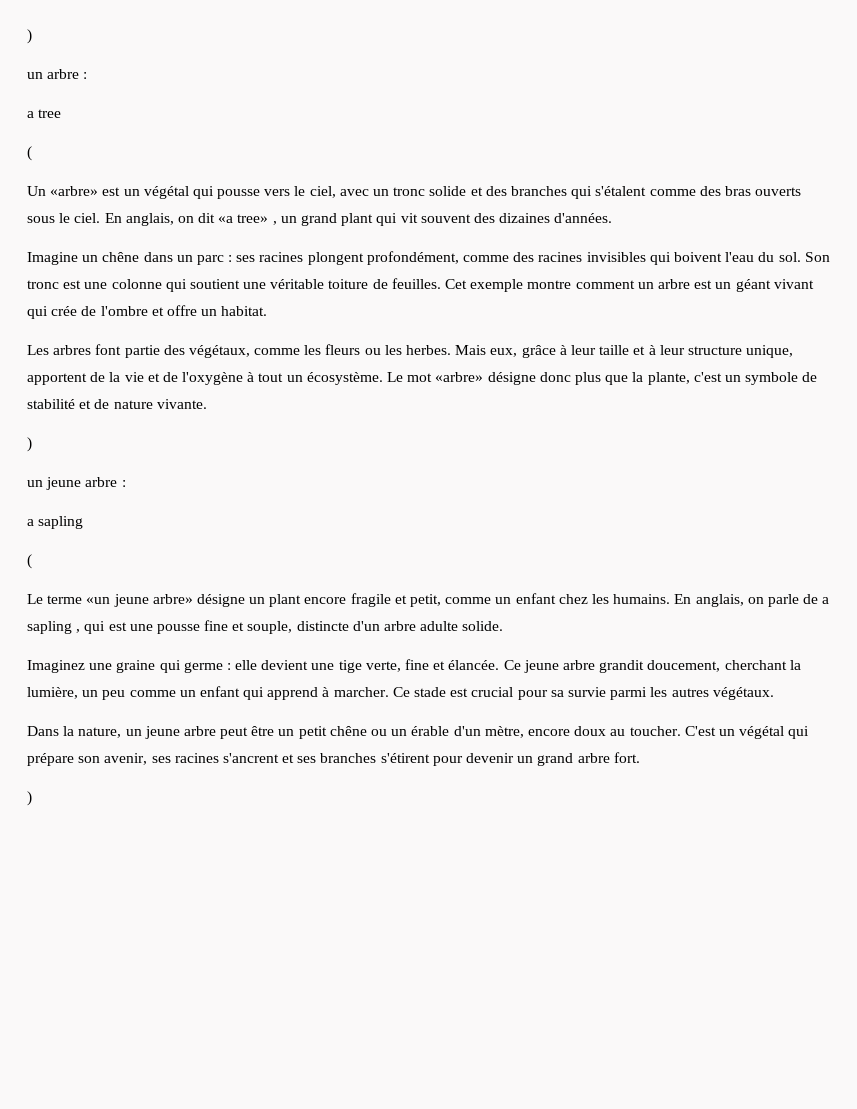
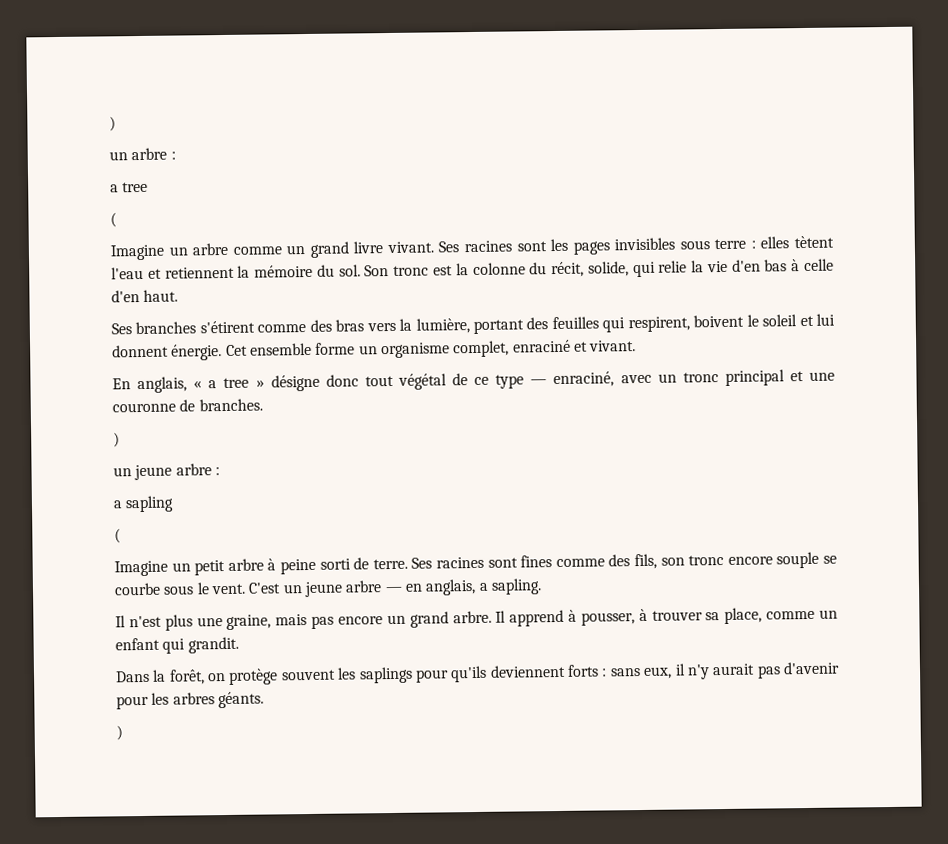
[27,186,802,199] [27,213,613,226] [27,251,755,265] Un «arbre» est un végétal qui pousse vers le ciel, avec un tronc solide et des branches qui s'étalent comme des bras ouverts sous le ciel. En anglais, on dit «a tree» , un grand plant qui vit souvent des dizaines d'années. // Imagine un chêne dans un parc : ses racines plongent profondément, comme des racines invisibles qui boivent l'eau -> [110,235,834,261] [111,264,314,280] Imagine un arbre comme un grand livre vivant. Ses racines sont les pages invisibles sous terre : elles tètent l'eau et retiennent la mémoire
[84,278,814,292] [27,305,268,319] [27,344,794,358] [27,372,818,385] [27,399,207,409] une colonne qui soutient une véritable toiture de feuilles. Cet exemple montre comment un arbre est un géant vivant qui crée de l'ombre et offre un habitat. // Les arbres font partie des végétaux, comme les fleurs ou les herbes. Mais eux, grâce à leur taille et à leur structure unique, apportent de la vie et de l'oxygène à tout un écosystème. Le mot «arbre» désigne donc plus que la plante, c'est un symbole de stabilité et de nature vivante. -> [455,258,834,278] [111,289,179,303] [111,313,836,335] [112,339,637,361] [112,369,836,394] [112,398,263,413] la colonne du récit, solide, qui relie la vie d'en bas à celle d'en haut. // Ses branches s'étirent comme des bras vers la lumière, portant des feuilles qui respirent, boivent le soleil et lui donnent énergie. Cet ensemble forme un organisme complet, enraciné et vivant. // En anglais, « a tree » désigne donc tout végétal de ce type — enraciné, avec un tronc principal et une couronne de branches.
[27,593,830,607] [27,620,504,634] [27,659,801,673] [27,686,774,700] [27,726,810,739] [27,752,640,766] Le terme «un jeune arbre» désigne un plant encore fragile et petit, comme un enfant chez les humains. En anglais, on parle de a sapling , qui est une pousse fine et souple, distincte d'un arbre adulte solide. // Imaginez une graine qui germe : elle devient une tige verte, fine et élancée. Ce jeune arbre grandit doucement, cherchant la lumière, un peu comme un enfant qui apprend à marcher. Ce stade est crucial pour sa survie parmi les autres végétaux. // Dans la nature, un jeune arbre peut être un petit chêne ou un érable d'un mètre, encore doux au toucher. C'est un végétal qui prépare son avenir, ses racines s'ancrent et ses branches s'étirent pour devenir un grand arbre fort. -> [114,551,838,577] [114,578,542,598] [115,607,839,631] [115,636,239,654] [115,661,840,685] [116,691,264,710] Imagine un petit arbre à peine sorti de terre. Ses racines sont fines comme des fils, son tronc encore souple se courbe sous le vent. C'est un jeune arbre — en anglais, a sapling. // Il n'est plus une graine, mais pas encore un grand arbre. Il apprend à pousser, à trouver sa place, comme un enfant qui grandit. // Dans la forêt, on protège souvent les saplings pour qu'ils deviennent forts : sans eux, il n'y aurait pas d'avenir pour les arbres géants.

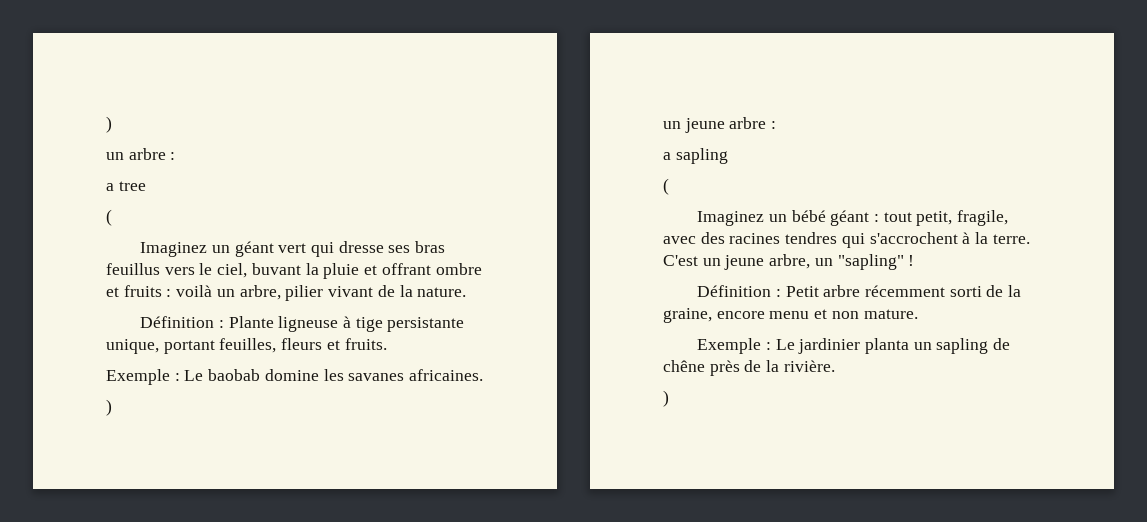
[110,235,834,261] [111,258,834,280] [111,289,179,303] [111,313,836,335] [112,339,637,361] [112,369,836,394] [112,398,263,413] Imagine un arbre comme un grand livre vivant. Ses racines sont les pages invisibles sous terre : elles tètent l'eau et retiennent la mémoire du sol. Son tronc est la colonne du récit, solide, qui relie la vie d'en bas à celle d'en haut. // Ses branches s'étirent comme des bras vers la lumière, portant des feuilles qui respirent, boivent le soleil et lui donnent énergie. Cet ensemble forme un organisme complet, enraciné et vivant. // En anglais, « a tree » désigne donc tout végétal de ce type — enraciné, avec un tronc principal et une couronne de branches. -> [140,241,446,257] [106,263,482,279] [106,285,467,301] [140,316,465,332] [106,338,387,354] [106,369,484,385] Imaginez un géant vert qui dresse ses bras feuillus vers le ciel, buvant la pluie et offrant ombre et fruits : voilà un arbre, pilier vivant de la nature. // Définition : Plante ligneuse à tige persistante unique, portant feuilles, fleurs et fruits. // Exemple : Le baobab domine les savanes africaines.
[114,551,838,577] [114,578,542,598] [115,607,839,631] [115,636,239,654] [115,661,840,685] [116,691,264,710] Imagine un petit arbre à peine sorti de terre. Ses racines sont fines comme des fils, son tronc encore souple se courbe sous le vent. C'est un jeune arbre — en anglais, a sapling. // Il n'est plus une graine, mais pas encore un grand arbre. Il apprend à pousser, à trouver sa place, comme un enfant qui grandit. // Dans la forêt, on protège souvent les saplings pour qu'ils deviennent forts : sans eux, il n'y aurait pas d'avenir pour les arbres géants. -> [697,210,1009,226] [663,232,1030,248] [663,254,915,270] [697,285,1022,297] [663,308,918,323] [697,338,1011,354] [663,360,835,376] Imaginez un bébé géant : tout petit, fragile, avec des racines tendres qui s'accrochent à la terre. C'est un jeune arbre, un "sapling" ! // Définition : Petit arbre récemment sorti de la graine, encore menu et non mature. // Exemple : Le jardinier planta un sapling de chêne près de la rivière.

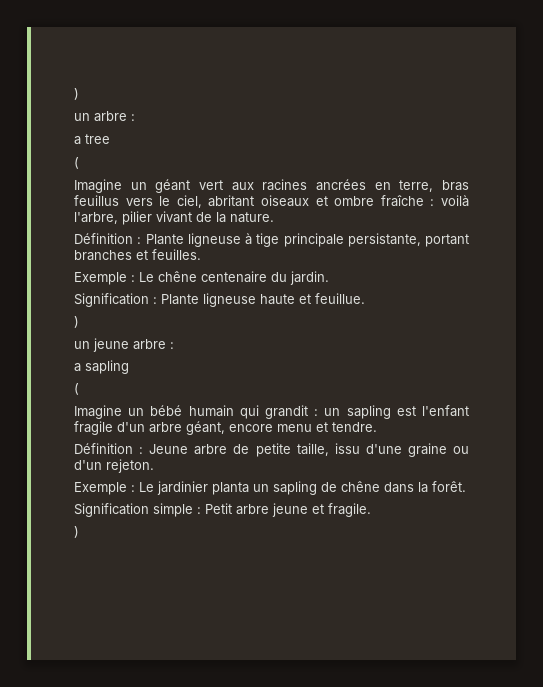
[140,242,208,257] Imaginez -> [74,179,122,193] Imagine
[310,241,411,257] qui dresse ses -> [231,179,434,192] aux racines ancrées en terre,
[251,263,482,279] [106,285,281,300] buvant la pluie et offrant ombre et fruits : voilà un arbre, -> [208,195,470,207] [74,212,118,224] abritant oiseaux et ombre fraîche : voilà l'arbre,
[387,317,465,332] [106,338,387,354] [106,369,484,385] persistante unique, portant feuilles, fleurs et fruits. // Exemple : Le baobab domine les savanes africaines. -> [283,233,469,247] [74,249,201,261] [74,271,329,285] [74,293,365,307] principale persistante, portant branches et feuilles. // Exemple : Le chêne centenaire du jardin. // Signification : Plante ligneuse haute et feuillue.
[697,211,765,226] Imaginez -> [74,405,122,419] Imagine
[830,210,1009,226] [663,232,1030,248] [663,254,915,270] [697,285,1022,297] [663,308,918,323] géant : tout petit, fragile, avec des racines tendres qui s'accrochent à la terre. C'est un jeune arbre, un "sapling" ! // Définition : Petit arbre récemment sorti de la graine, encore menu et non mature. -> [188,405,469,419] [74,421,377,435] [74,443,470,457] [74,459,154,473] humain qui grandit : un sapling est l'enfant fragile d'un arbre géant, encore menu et tendre. // Définition : Jeune arbre de petite taille, issu d'une graine ou d'un rejeton.
[709,360,835,376] près de la rivière. -> [384,481,466,493] [74,503,371,517] dans la forêt. // Signification simple : Petit arbre jeune et fragile.

